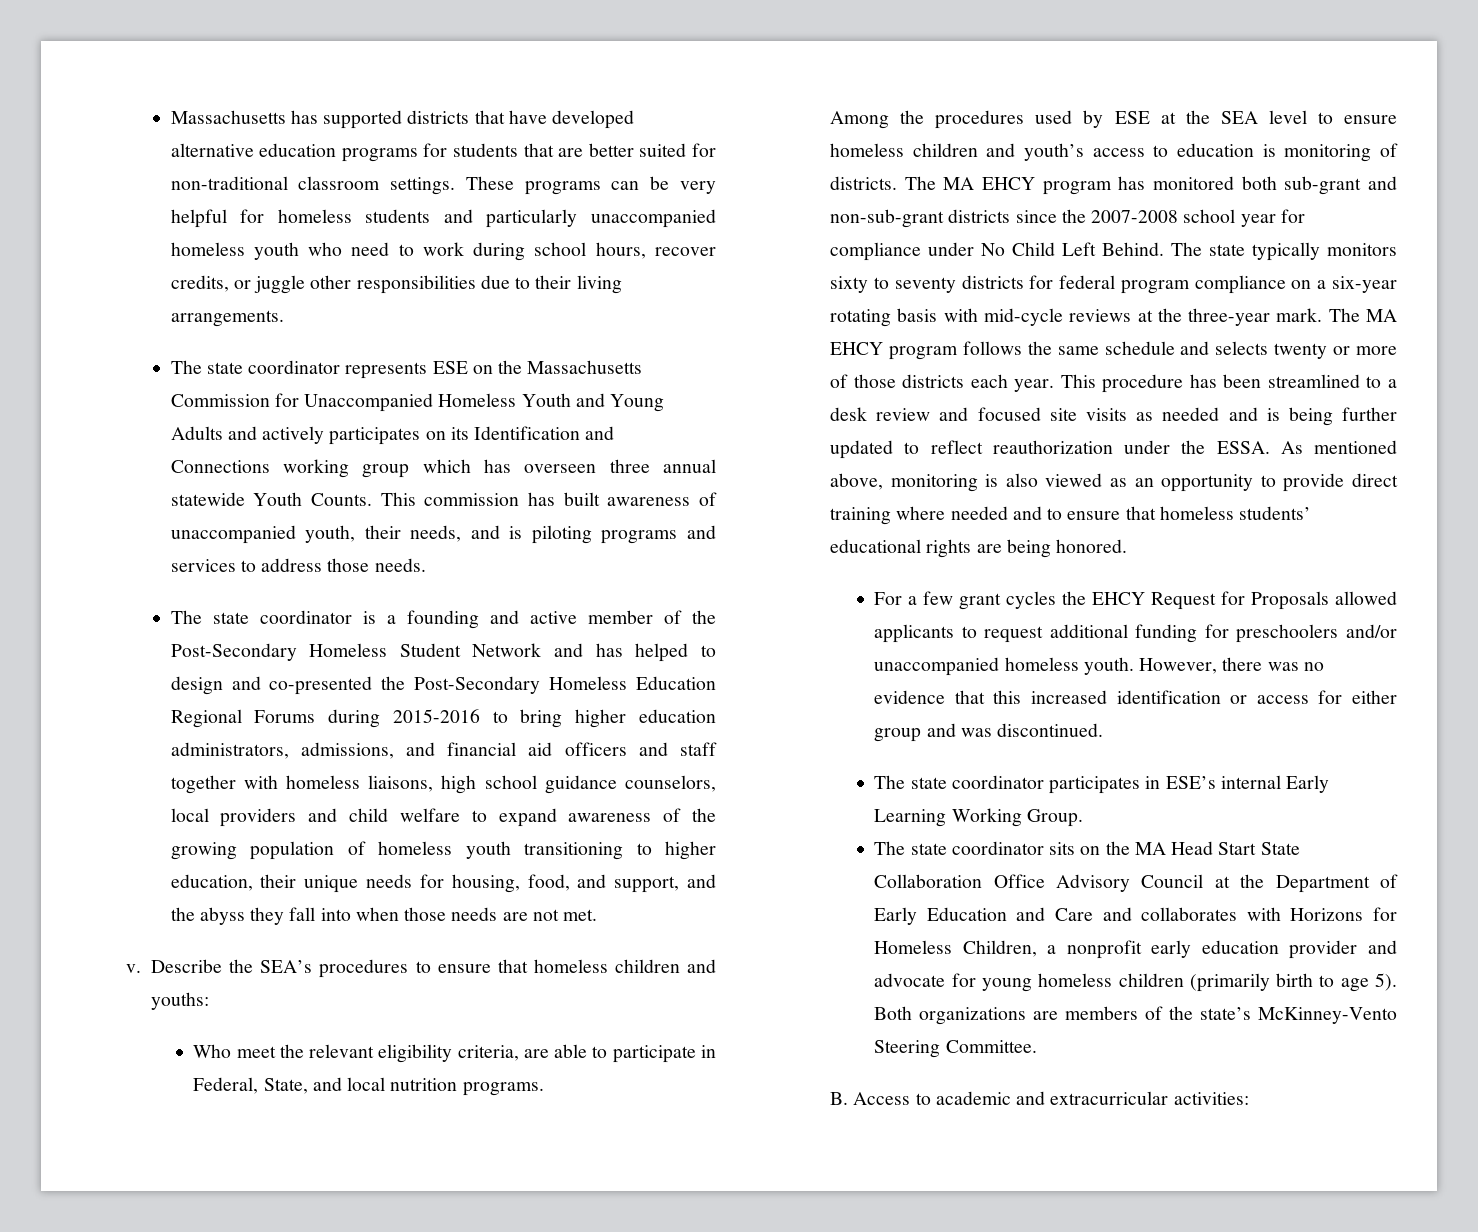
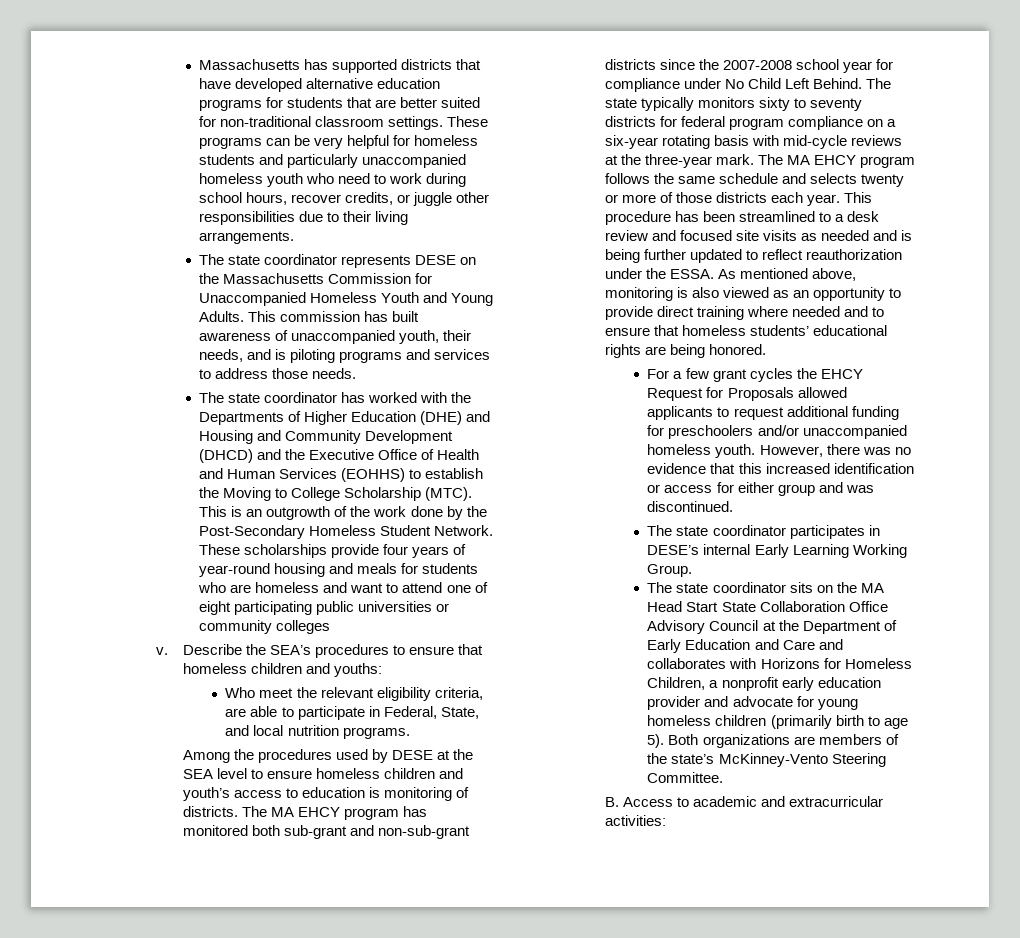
[432,361,468,374] ESE -> [415,255,457,265] DESE
[170,426,615,445] [170,459,717,478] [170,492,372,506] Adults and actively participates on its Identification and Connections working group which has overseen three annual statewide Youth Counts. -> [199,311,245,322] Adults.
[362,610,716,629] [170,643,717,662] [170,676,716,695] [170,709,716,728] [170,742,717,759] [170,775,717,794] [170,808,717,827] [170,841,717,860] [170,874,717,893] [170,907,598,925] is a founding and active member of the Post-Secondary Homeless Student Network and has helped to design and co-presented the Post-Secondary Homeless Education Regional Forums during 2015-2016 to bring higher education administrators, admissions, and financial aid officers and staff together with homeless liaisons, high school guidance counselors, local providers and child welfare to expand awareness of the growing population of homeless youth transitioning to higher education, their unique needs for housing, food, and support, and the abyss they fall into when those needs are not met. -> [341,392,472,403] [199,411,491,425] [199,430,454,444] [199,449,480,463] [199,468,484,482] [199,487,473,501] [199,506,487,520] [199,525,494,539] [199,544,467,558] [199,563,479,577] [198,582,488,593] [199,601,450,615] [199,620,331,634] has worked with the Departments of Higher Education (DHE) and Housing and Community Development (DHCD) and the Executive Office of Health and Human Services (EOHHS) to establish the Moving to College Scholarship (MTC). This is an outgrowth of the work done by the Post-Secondary Homeless Student Network. These scholarships provide four years of year-round housing and meals for students who are homeless and want to attend one of eight participating public universities or community colleges
[1114,111,1150,124] ESE -> [391,750,433,760] DESE
[1165,776,1216,789] ESE’s -> [647,545,700,555] DESE’s

